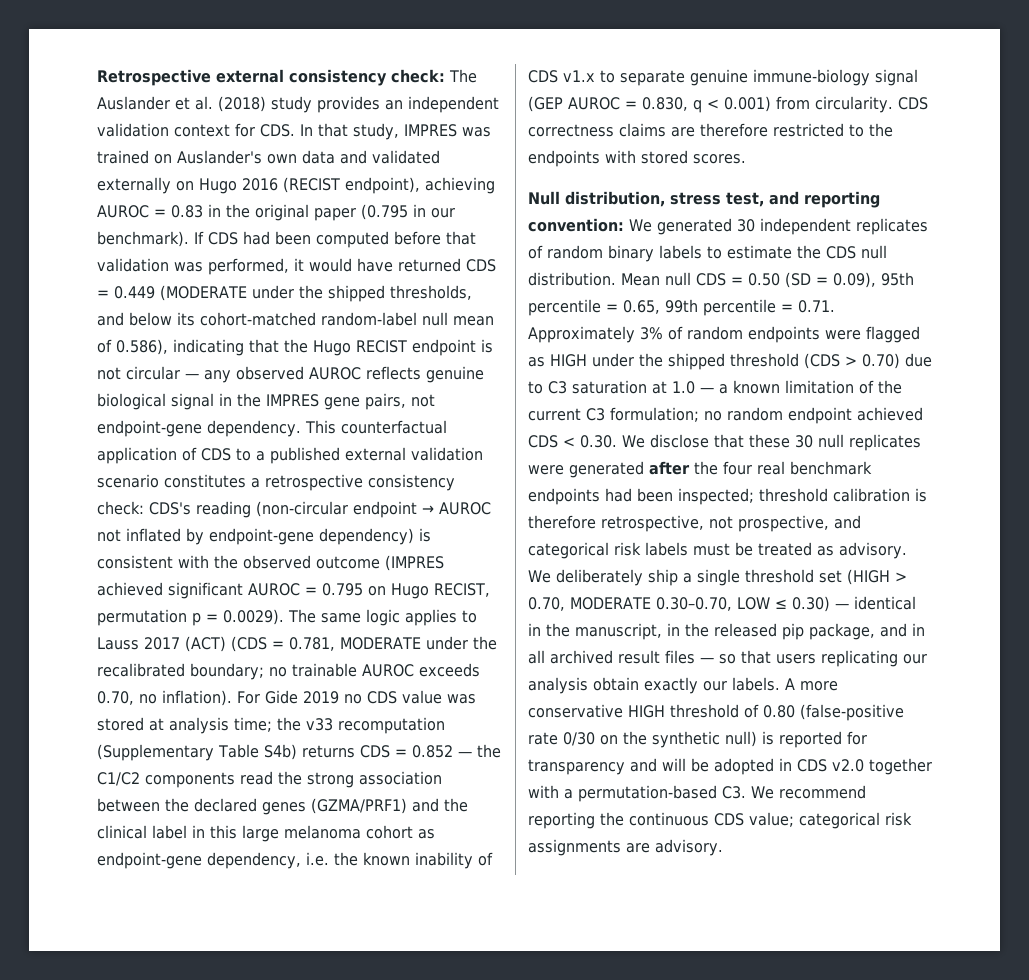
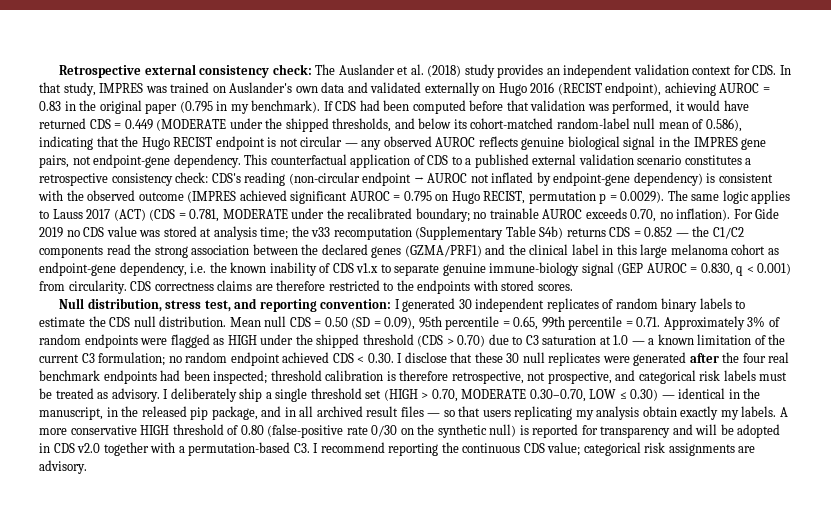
[431,208,455,218] our -> [230,104,249,114] my
[629,219,652,232] We -> [394,299,400,309] I
[622,435,645,448] We -> [397,353,403,363] I
[528,570,551,583] We -> [163,389,169,399] I
[903,654,927,664] our -> [575,410,594,420] my
[703,681,727,691] our -> [720,410,739,420] my
[751,786,774,799] We -> [313,443,319,453] I

